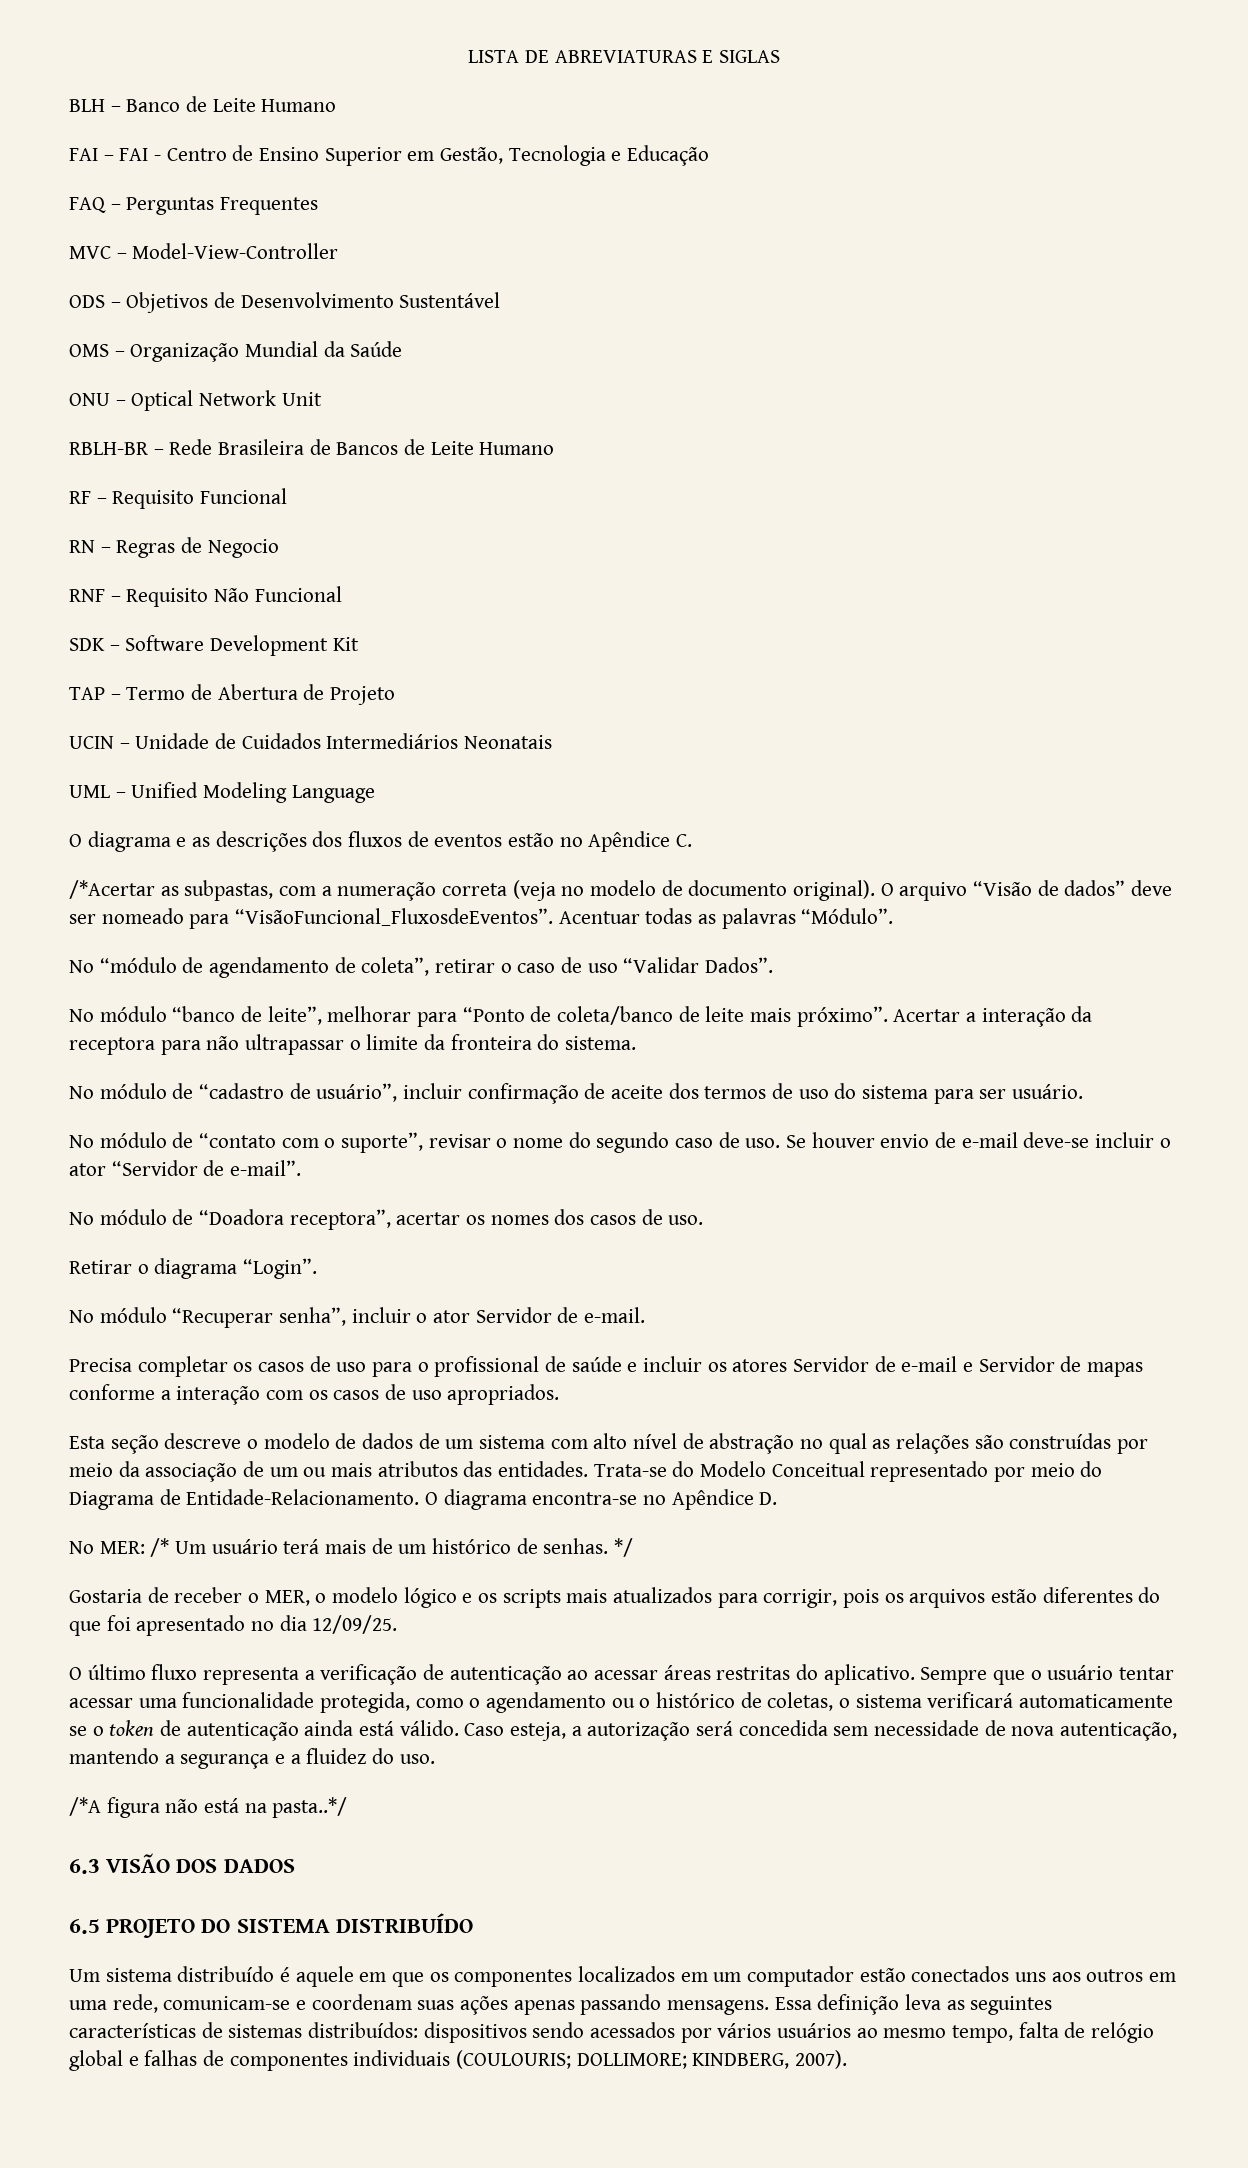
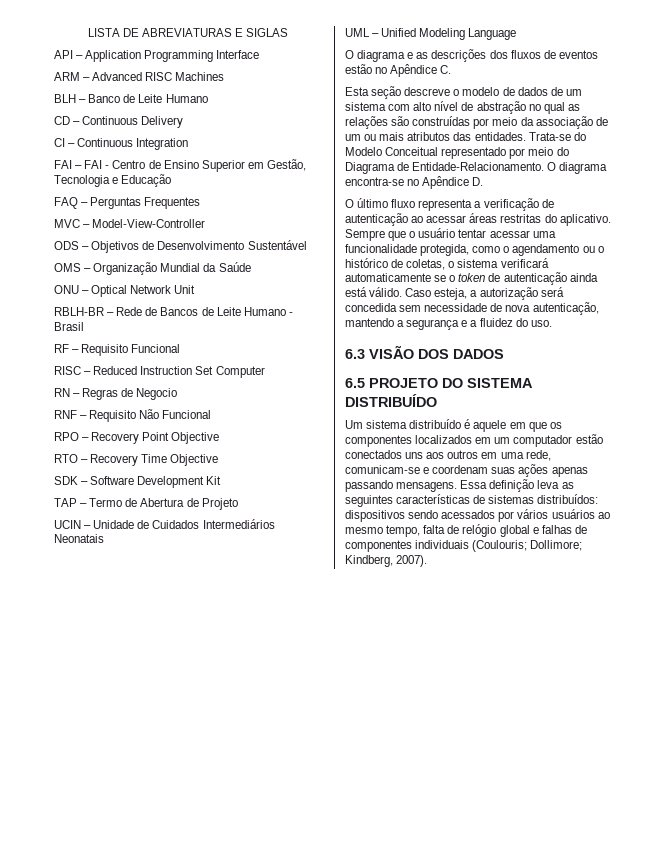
(780, 56) none -> [54,50,260,62] [54,72,225,81] // API – Application Programming Interface // ARM – Advanced RISC Machines
(337, 105) none -> [54,116,184,128] [54,138,189,150] // CD – Continuous Delivery // CI – Continuous Integration
[218,439,305,455] Brasileira -> (143, 311) none
(555, 448) none -> [288,312,293,316] [54,322,84,331] - Brasil
(288, 496) none -> [54,366,265,378] // RISC – Reduced Instruction Set Computer
(342, 594) none -> [54,432,220,444] [54,454,219,466] // RPO – Recovery Point Objective // RTO – Recovery Time Objective
[69,880,1173,901] [69,908,894,929] [69,957,774,978] [69,1006,1093,1027] [69,1034,637,1055] [69,1083,1084,1104] [69,1132,1171,1153] [69,1160,302,1176] [69,1209,704,1230] [69,1258,318,1279] [69,1307,646,1328] [69,1356,1144,1377] [69,1384,560,1405] // /*Acertar as subpastas, com a numeração correta (veja no modelo de documento original). O arquivo “Visão de dados” deve ser nomeado para “VisãoFuncional_FluxosdeEventos”. Acentuar todas as palavras “Módulo”. // No “módulo de agendamento de coleta”, retirar o caso de uso “Validar Dados”. // No módulo “banco de leite”, melhorar para “Ponto de coleta/banco de leite mais próximo”. Acertar a interação da receptora para não ultrapassar o limite da fronteira do sistema. // No módulo de “cadastro de usuário”, incluir confirmação de aceite dos termos de uso do sistema para ser usuário. // No módulo de “contato com o suporte”, revisar o nome do segundo caso de uso. Se houver envio de e-mail deve-se incluir o ator “Servidor de e-mail”. // No módulo de “Doadora receptora”, acertar os nomes dos casos de uso. // Retirar o diagrama “Login”. // No módulo “Recuperar senha”, incluir o ator Servidor de e-mail. // Precisa completar os casos de uso para o profissional de saúde e incluir os atores Servidor de e-mail e Servidor de mapas conforme a interação com os casos de uso apropriados. -> (452, 69) none
[69,1538,634,1557] [69,1587,1161,1608] [69,1615,398,1636] // No MER: /* Um usuário terá mais de um histórico de senhas. */ // Gostaria de receber o MER, o modelo lógico e os scripts mais atualizados para corrigir, pois os arquivos estão diferentes do que foi apresentado no dia 12/09/25. -> (484, 181) none
[69,1797,348,1818] // /*A figura não está na pasta..*/ -> (552, 323) none
[456,2050,790,2069] (COULOURIS; DOLLIMORE; KINDBERG, -> [472,540,583,552] [345,555,393,567] (Coulouris; Dollimore; Kindberg,

